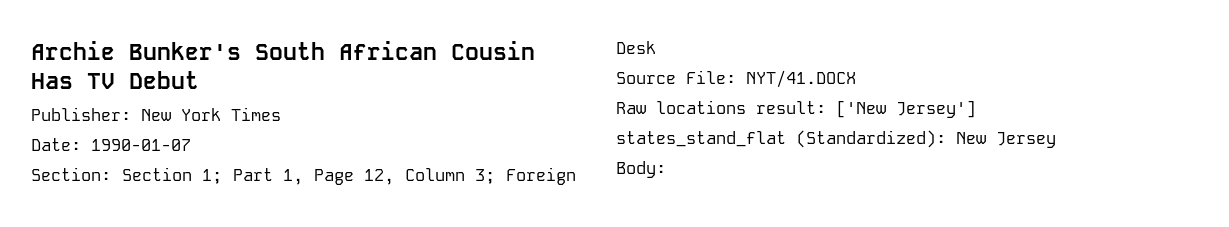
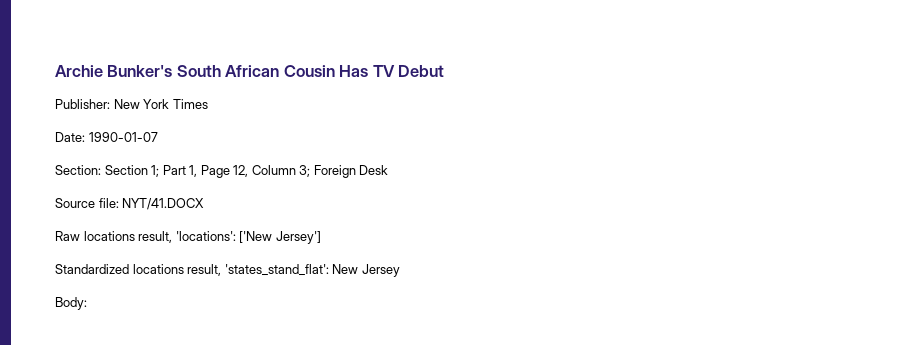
[686,70,736,84] File: -> [98,198,119,208] file:
[756,101,826,114] result: -> [138,231,236,243] result, 'locations':
[616,130,946,148] states_stand_flat (Standardized): -> [55,264,329,276] Standardized locations result, 'states_stand_flat':

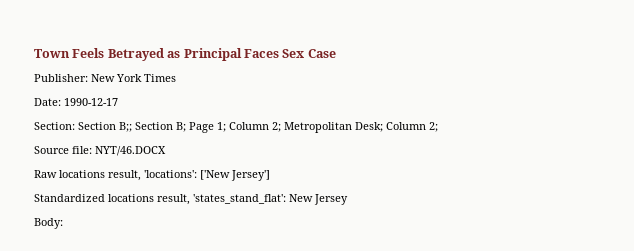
[55,65,445,77] Archie Bunker's South African Cousin Has TV Debut -> [34,48,336,61] Town Feels Betrayed as Principal Faces Sex Case
[88,132,158,142] 1990-01-07 -> [64,98,118,106] 1990-12-17
[151,165,389,178] 1; Part 1, Page 12, Column 3; Foreign Desk -> [119,122,438,133] B;; Section B; Page 1; Column 2; Metropolitan Desk; Column 2;
[122,198,205,210] NYT/41.DOCX -> [95,146,166,156] NYT/46.DOCX

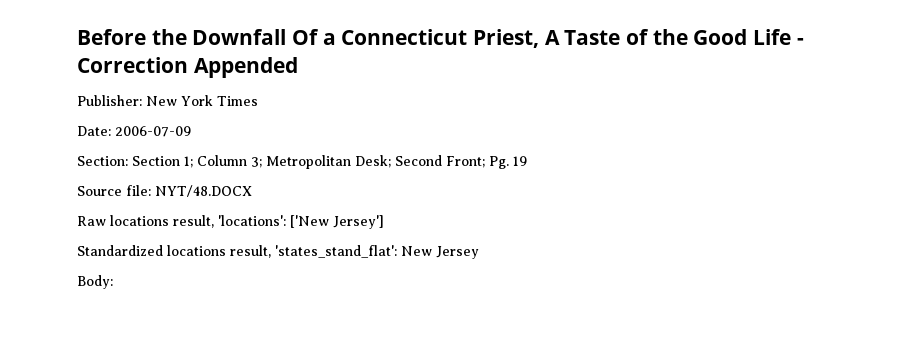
[34,48,336,61] Town Feels Betrayed as Principal Faces Sex Case -> [77,29,804,48] [77,57,298,78] Before the Downfall Of a Connecticut Priest, A Taste of the Good Life - Correction Appended
[64,98,118,106] 1990-12-17 -> [115,126,191,137] 2006-07-09
[119,122,214,133] B;; Section B; Page -> (180, 161) none
[272,122,281,132] 2; -> [251,157,262,168] 3;
[386,122,438,132] Column 2; -> [395,155,527,169] Second Front; Pg. 19
[95,146,166,156] NYT/46.DOCX -> [155,185,252,197] NYT/48.DOCX

